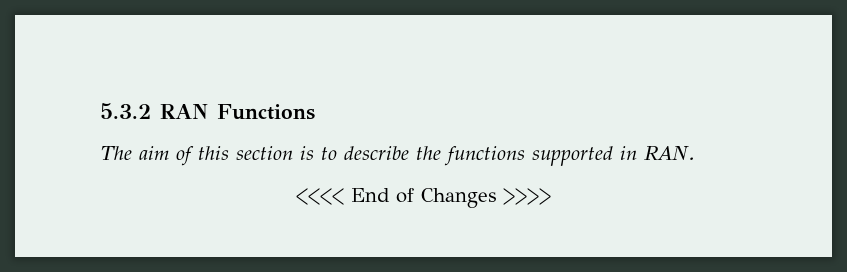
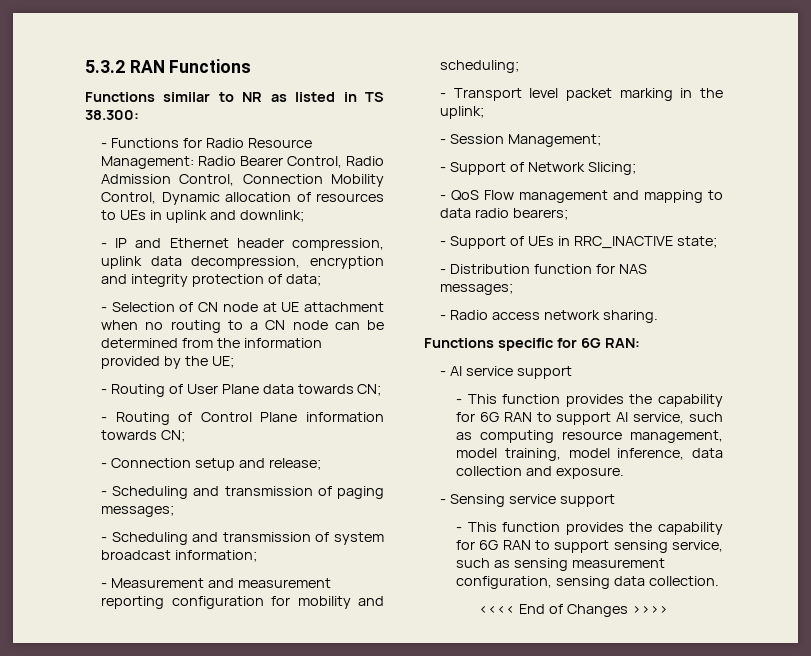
[100,146,695,166] The aim of this section is to describe the functions supported in RAN. -> [85,92,385,102] [85,110,139,120] [101,138,312,148] [101,156,385,169] [101,174,384,187] [101,192,384,205] [101,210,304,223] [101,238,385,251] [101,256,384,269] [101,274,321,287] [101,302,384,312] [101,320,385,333] [101,338,322,348] [101,356,234,369] [101,384,382,397] [101,412,384,425] [101,430,185,442] [101,458,321,471] [101,486,384,499] [101,505,175,517] [101,532,385,545] [101,550,257,562] [101,578,331,588] [101,596,384,609] [440,60,520,73] [440,88,723,101] [440,106,485,119] [440,134,601,147] [440,162,636,175] [440,190,723,203] [440,208,568,220] [440,236,717,249] [440,264,647,274] [440,283,514,295] [440,310,658,323] [424,338,640,351] [440,366,572,379] [456,394,723,407] [456,412,723,425] [456,430,723,443] [456,448,723,461] [456,466,624,479] [440,494,615,507] [456,522,723,535] [456,540,723,553] [456,558,665,571] [456,576,719,589] Functions similar to NR as listed in TS 38.300: // - Functions for Radio Resource Management: Radio Bearer Control, Radio Admission Control, Connection Mobility Control, Dynamic allocation of resources to UEs in uplink and downlink; // - IP and Ethernet header compression, uplink data decompression, encryption and integrity protection of data; // - Selection of CN node at UE attachment when no routing to a CN node can be determined from the information provided by the UE; // - Routing of User Plane data towards CN; // - Routing of Control Plane information towards CN; // - Connection setup and release; // - Scheduling and transmission of paging messages; // - Scheduling and transmission of system broadcast information; // - Measurement and measurement reporting configuration for mobility and scheduling; // - Transport level packet marking in the uplink; // - Session Management; // - Support of Network Slicing; // - QoS Flow management and mapping to data radio bearers; // - Support of UEs in RRC_INACTIVE state; // - Distribution function for NAS messages; // - Radio access network sharing. // Functions specific for 6G RAN: // - AI service support // - This function provides the capability for 6G RAN to support AI service, such as computing resource management, model training, model inference, data collection and exposure. // - Sensing service support // - This function provides the capability for 6G RAN to support sensing service, such as sensing measurement configuration, sensing data collection.

